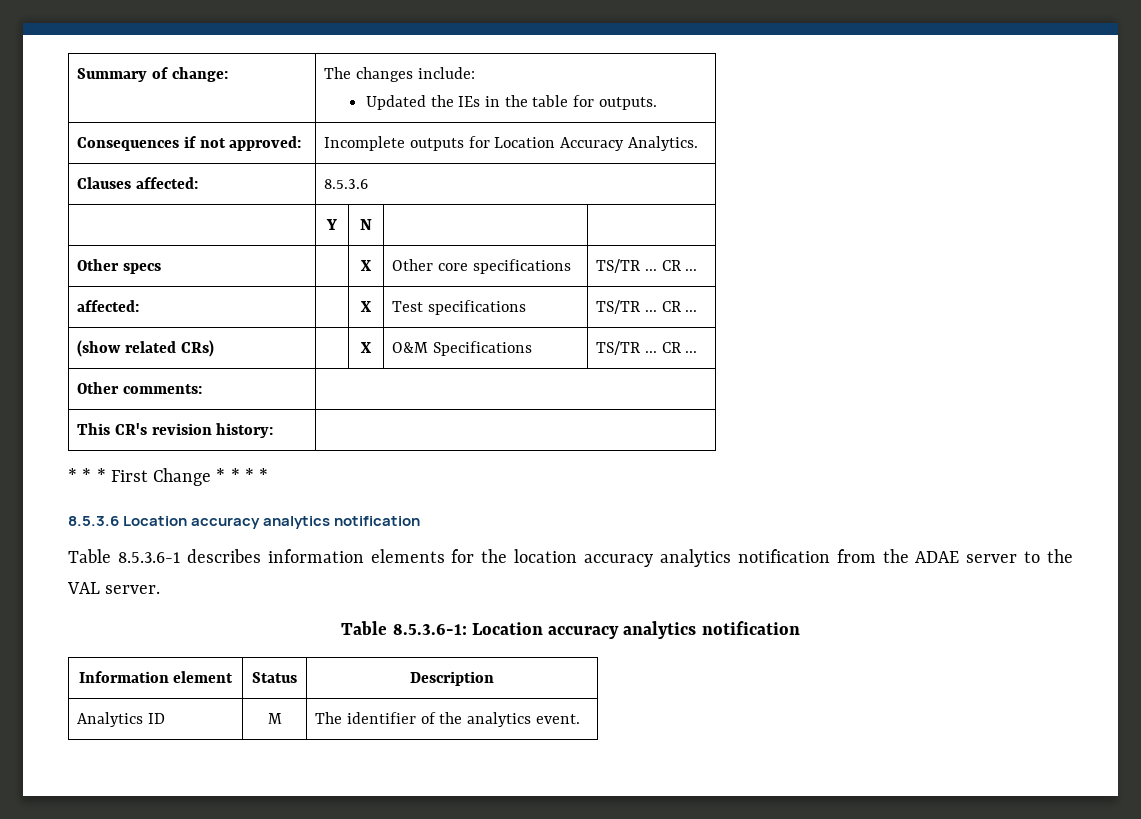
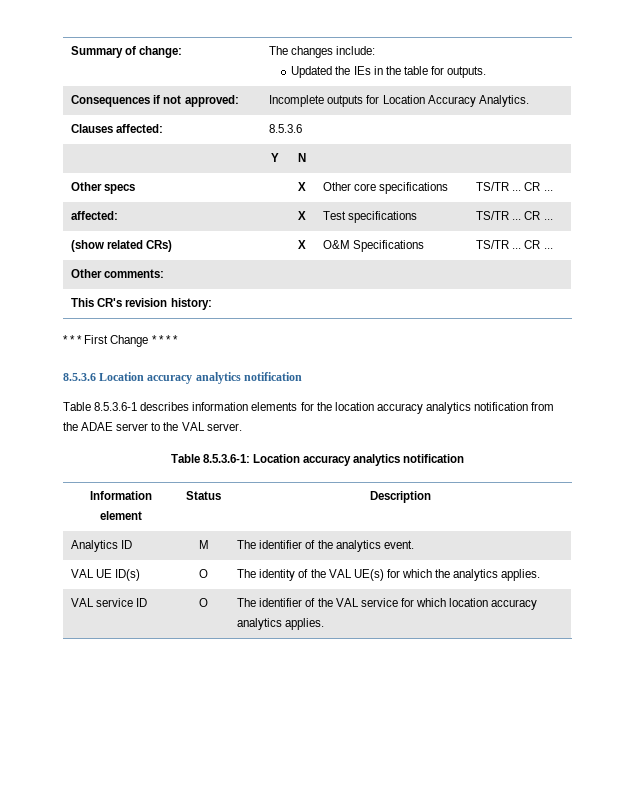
(580, 719) none -> [71,569,141,581] [199,569,208,578] [237,569,541,581] [71,598,148,607] [199,598,208,607] [237,598,538,610] [237,618,325,630] // VAL UE ID(s) | O | The identity of the VAL UE(s) for which the analytics applies. // VAL service ID | O | The identifier of the VAL service for which location accuracy analytics applies.

